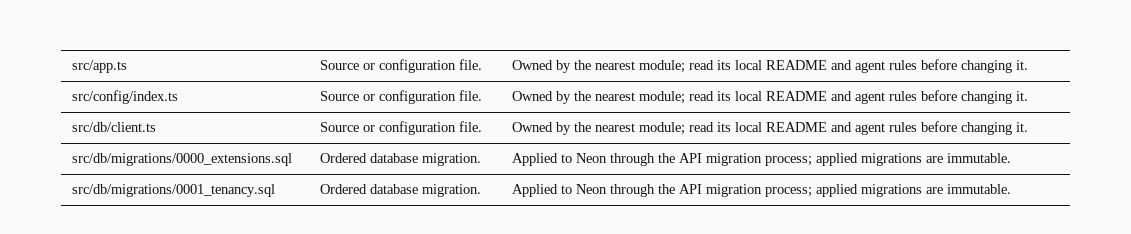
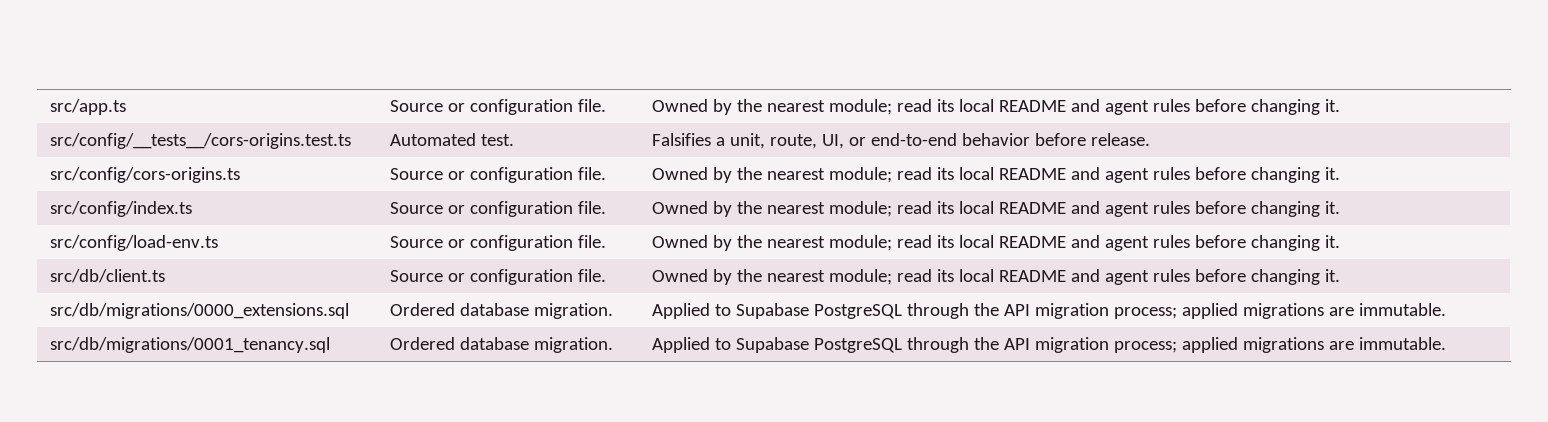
(1028, 65) none -> [49,133,351,149] [389,133,514,146] [651,133,1150,149] [49,167,240,183] [389,167,606,183] [651,167,1340,183] // src/config/__tests__/cors-origins.test.ts | Automated test. | Falsifies a unit, route, UI, or end-to-end behavior before release. // src/config/cors-origins.ts | Source or configuration file. | Owned by the nearest module; read its local README and agent rules before changing it.
(1028, 96) none -> [49,235,218,251] [389,235,606,251] [651,235,1340,251] // src/config/load-env.ts | Source or configuration file. | Owned by the nearest module; read its local README and agent rules before changing it.
[575,153,607,163] Neon -> [735,303,902,319] Supabase PostgreSQL
[575,184,607,194] Neon -> [735,337,902,353] Supabase PostgreSQL

